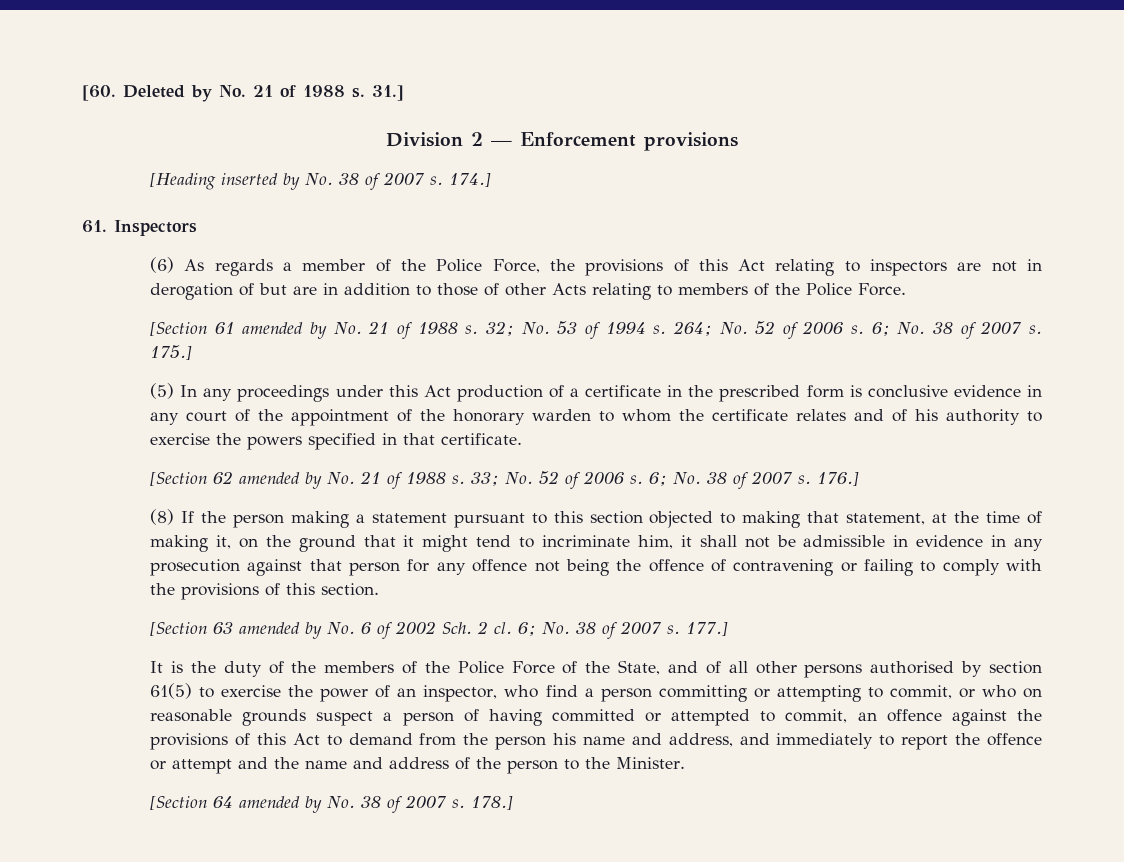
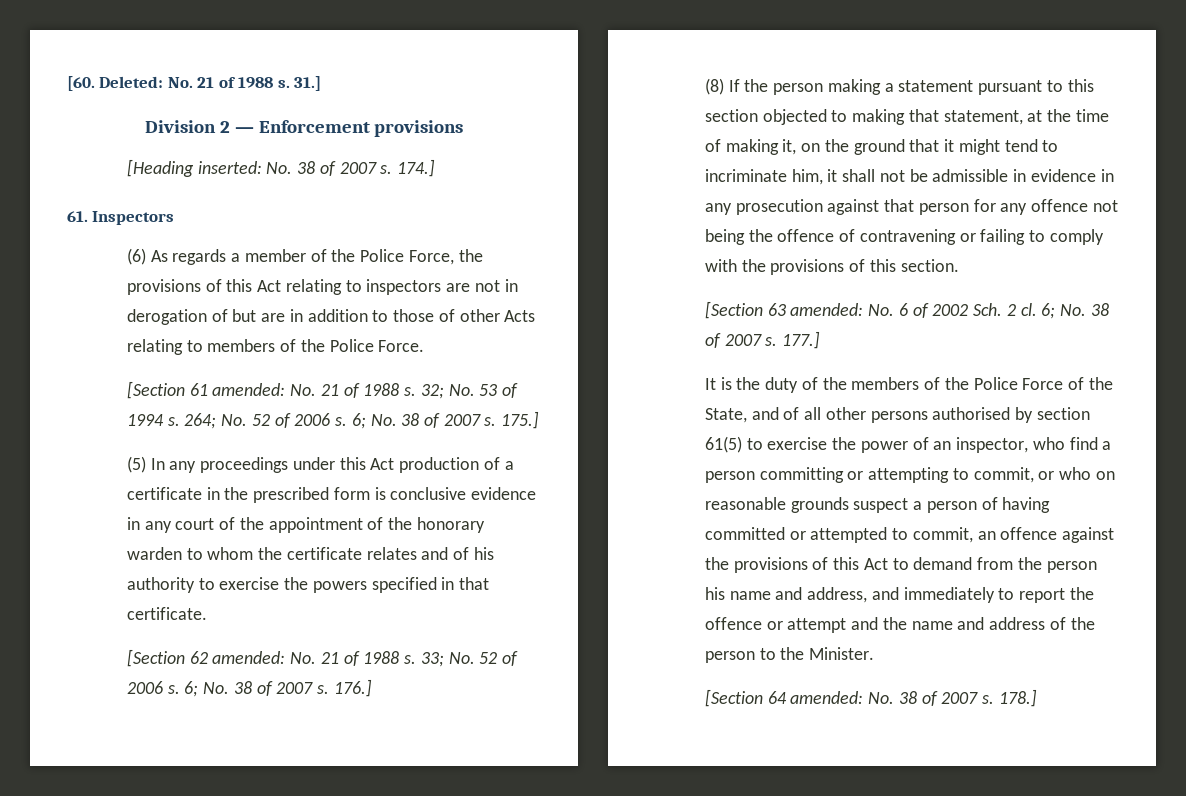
[123,85,212,102] Deleted by -> [99,76,164,88] Deleted:
[221,173,301,190] inserted by -> [197,161,262,174] inserted:
[242,322,328,339] amended by -> [212,383,286,396] amended:
[239,472,323,489] amended by -> [212,651,286,664] amended:
[239,622,323,639] amended by -> [790,303,864,316] amended:
[239,796,323,813] amended by -> [790,691,864,704] amended:

